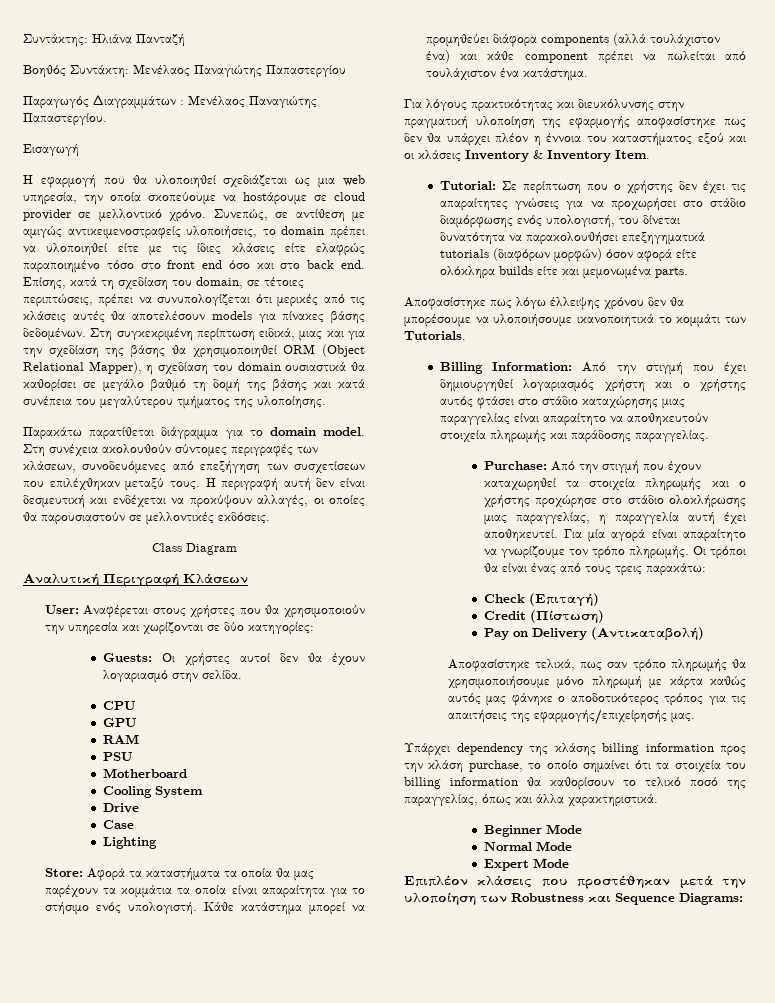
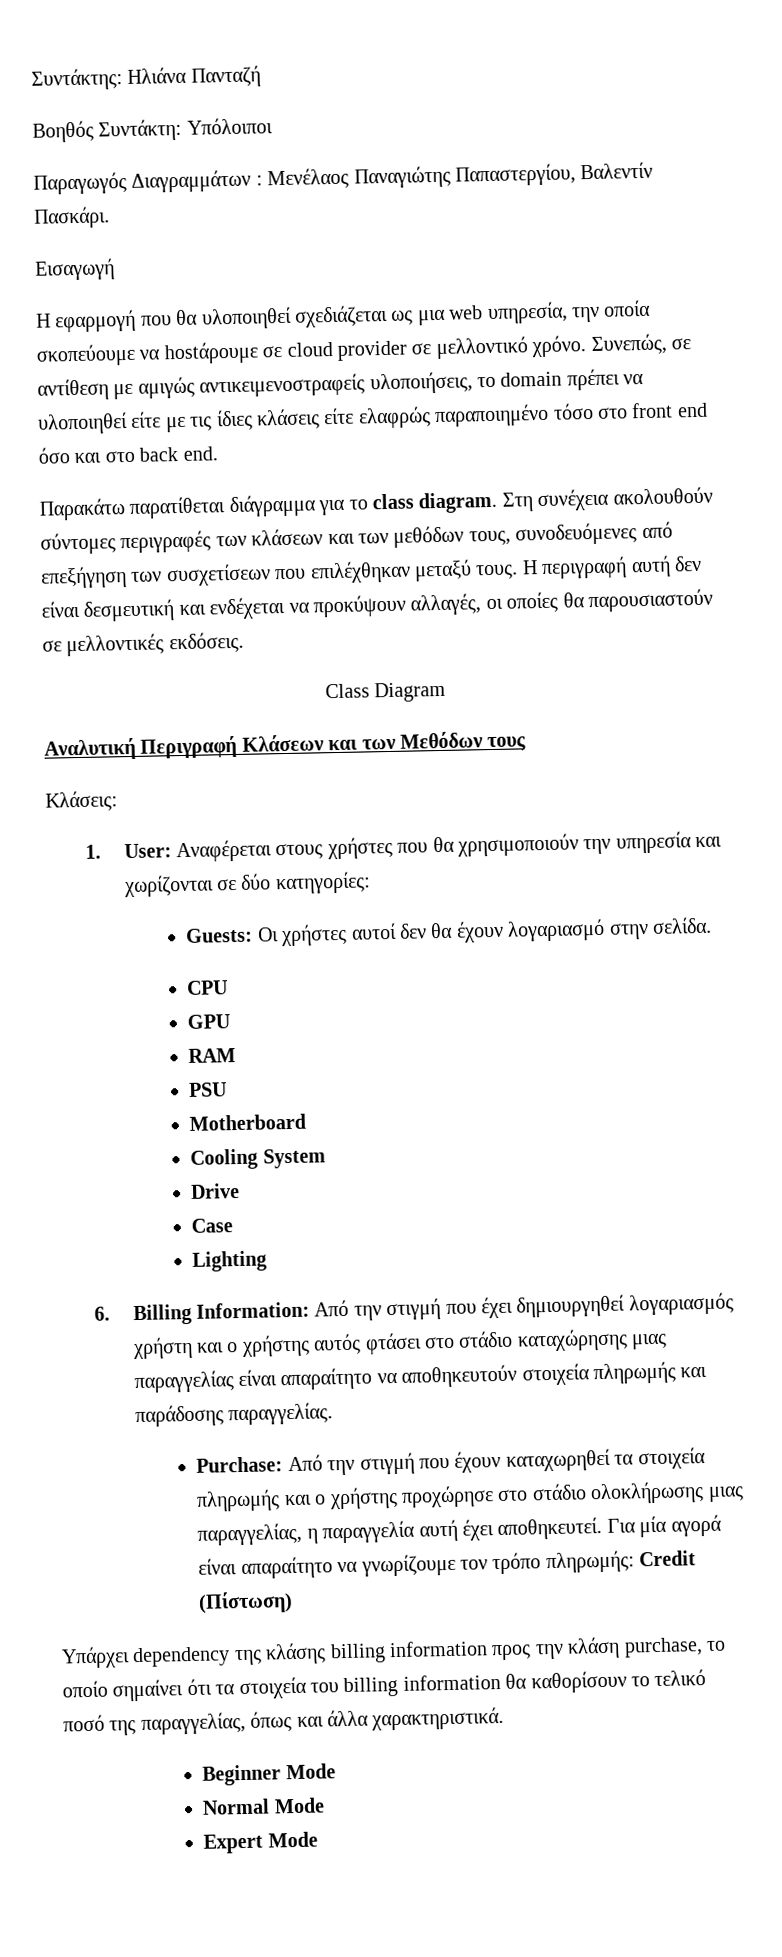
[133,64,346,78] Μενέλαος Παναγιώτης Παπαστεργίου -> [186,117,273,135] Υπόλοιποι
[23,113,107,126] Παπαστεργίου. -> [455,161,654,187] [34,206,110,229] Παπαστεργίου, Βαλεντίν Πασκάρι.
[23,277,304,290] [23,294,365,307] [23,311,365,324] [23,328,365,341] [23,344,365,358] [23,361,365,375] [23,379,365,392] [23,396,326,409] Επίσης, κατά τη σχεδίαση του domain, σε τέτοιες περιπτώσεις, πρέπει να συνυπολογίζεται ότι μερικές από τις κλάσεις αυτές θα αποτελέσουν models για πίνακες βάσης δεδομένων. Στη συγκεκριμένη περίπτωση ειδικά, μιας και για την σχεδίαση της βάσης θα χρησιμοποιηθεί ORM (Object Relational Mapper), η σχεδίαση του domain ουσιαστικά θα καθορίσει σε μεγάλο βαθμό τη δομή της βάσης και κατά συνέπεια του μεγαλύτερου τμήματος της υλοποίησης. -> (218, 453) none
[269,427,365,436] domain model. -> [371,491,498,514] class diagram.
[23,461,76,473] κλάσεων, -> [251,525,511,548] κλάσεων και των μεθόδων τους,
(248, 578) // -> [328,731,527,752] [45,790,118,812] [84,844,101,859] και των Μεθόδων τους // Κλάσεις: // 1.
[44,868,314,881] [44,885,365,898] [44,902,365,915] [425,33,720,47] [425,50,746,64] [425,68,588,81] [404,99,684,112] [404,116,746,129] [404,133,746,146] [404,150,650,162] [440,181,746,194] [440,198,746,211] [440,215,681,228] [440,232,706,245] [440,248,698,262] [440,266,689,279] [404,297,684,310] [404,314,746,327] [404,331,466,340] Store: Αφορά τα καταστήματα τα οποία θα μας παρέχουν τα κομμάτια τα οποία είναι απαραίτητα για το στήσιμο ενός υπολογιστή. Κάθε κατάστημα μπορεί να προμηθεύει διάφορα components (αλλά τουλάχιστον ένα) και κάθε component πρέπει να πωλείται από τουλάχιστον ένα κατάστημα. // Για λόγους πρακτικότητας και διευκόλυνσης στην πραγματική υλοποίηση της εφαρμογής αποφασίστηκε πως δεν θα υπάρχει πλέον η έννοια του καταστήματος εξού και οι κλάσεις Inventory & Inventory Item. // Tutorial: Σε περίπτωση που ο χρήστης δεν έχει τις απαραίτητες γνώσεις για να προχωρήσει στο στάδιο διαμόρφωσης ενός υπολογιστή, του δίνεται δυνατότητα να παρακολουθήσει επεξηγηματικά tutorials (διαφόρων μορφών) όσον αφορά είτε ολόκληρα builds είτε και μεμονωμένα parts. // Αποφασίστηκε πως λόγω έλλειψης χρόνου δεν θα μπορέσουμε να υλοποιήσουμε ικανοποιητικά το κομμάτι των Tutorials. // -> [93,1306,110,1321] 6.
[628,546,746,559] [483,563,706,576] [483,593,599,606] [483,610,604,623] [483,627,704,641] [447,659,746,672] [447,676,746,689] [447,693,746,706] [447,709,695,725] πληρωμής. Οι τρόποι θα είναι ένας από τους τρεις παρακάτω: // Check (Επιταγή) // Credit (Πίστωση) // Pay on Delivery (Αντικαταβολή) // Αποφασίστηκε τελικά, πως σαν τρόπο πληρωμής θα χρησιμοποιήσουμε μόνο πληρωμή με κάρτα καθώς αυτός μας φάνηκε ο αποδοτικότερος τρόπος για τις απαιτήσεις της εφαρμογής/επιχείρησής μας. -> [545,1550,697,1574] [198,1591,294,1614] πληρωμής: Credit (Πίστωση)
[404,875,746,889] [404,892,743,905] // Επιπλέον κλάσεις που προστέθηκαν μετά την υλοποίηση των Robustness και Sequence Diagrams: -> (318, 1839) none

